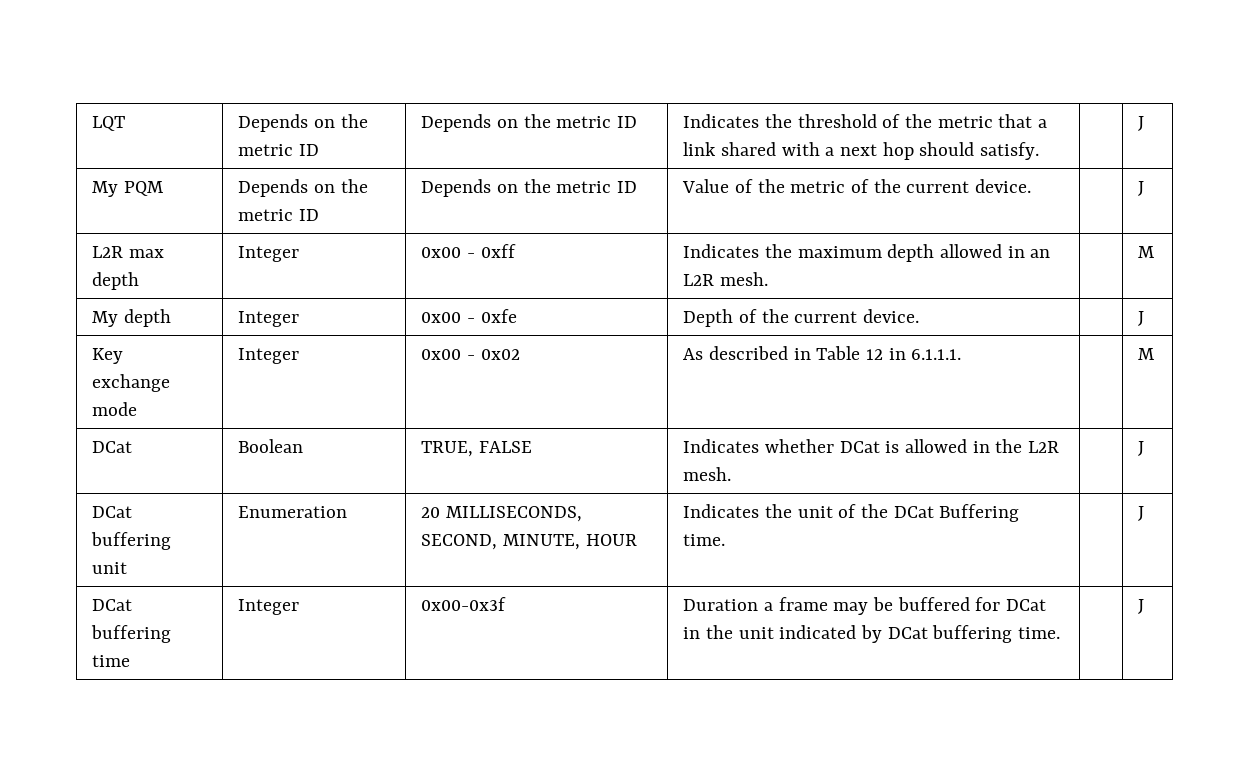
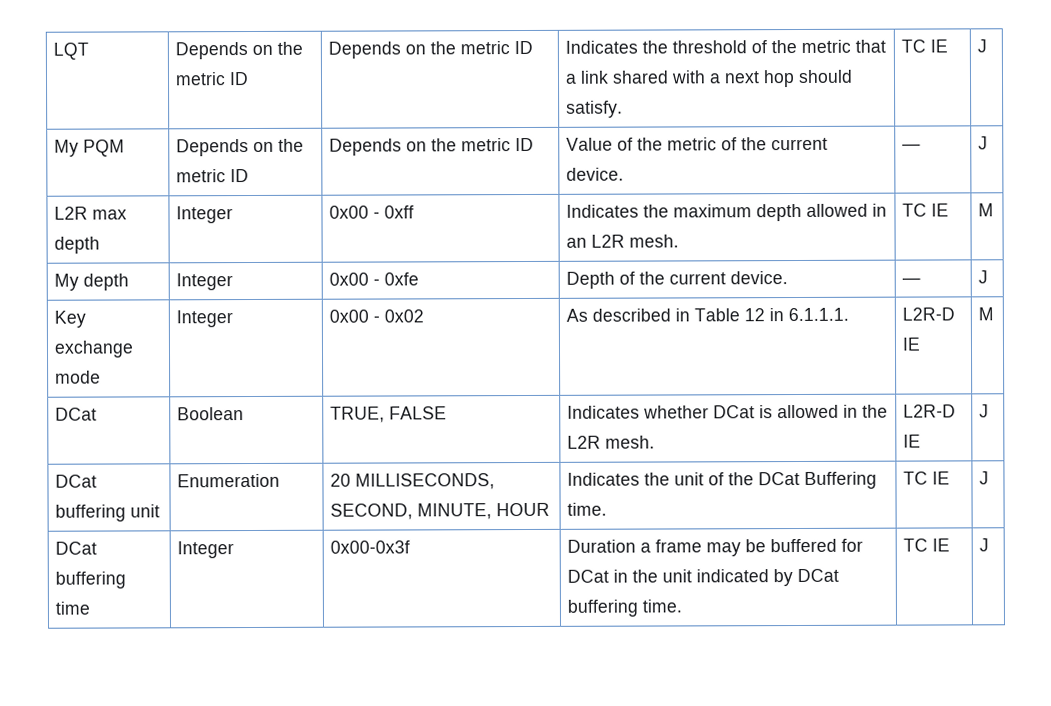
(1039, 151) none -> [900,39,948,53] TC IE
(1031, 186) none -> [901,143,921,150] —
(768, 279) none -> [901,203,949,217] TC IE
(919, 316) none -> [901,277,921,284] —
(962, 354) none -> [901,307,955,321] [901,337,920,351] L2R-D IE
(732, 474) none -> [902,404,956,418] [902,434,921,448] L2R-D IE
(726, 540) none -> [902,471,950,485] TC IE
(1060, 633) none -> [902,538,950,552] TC IE

